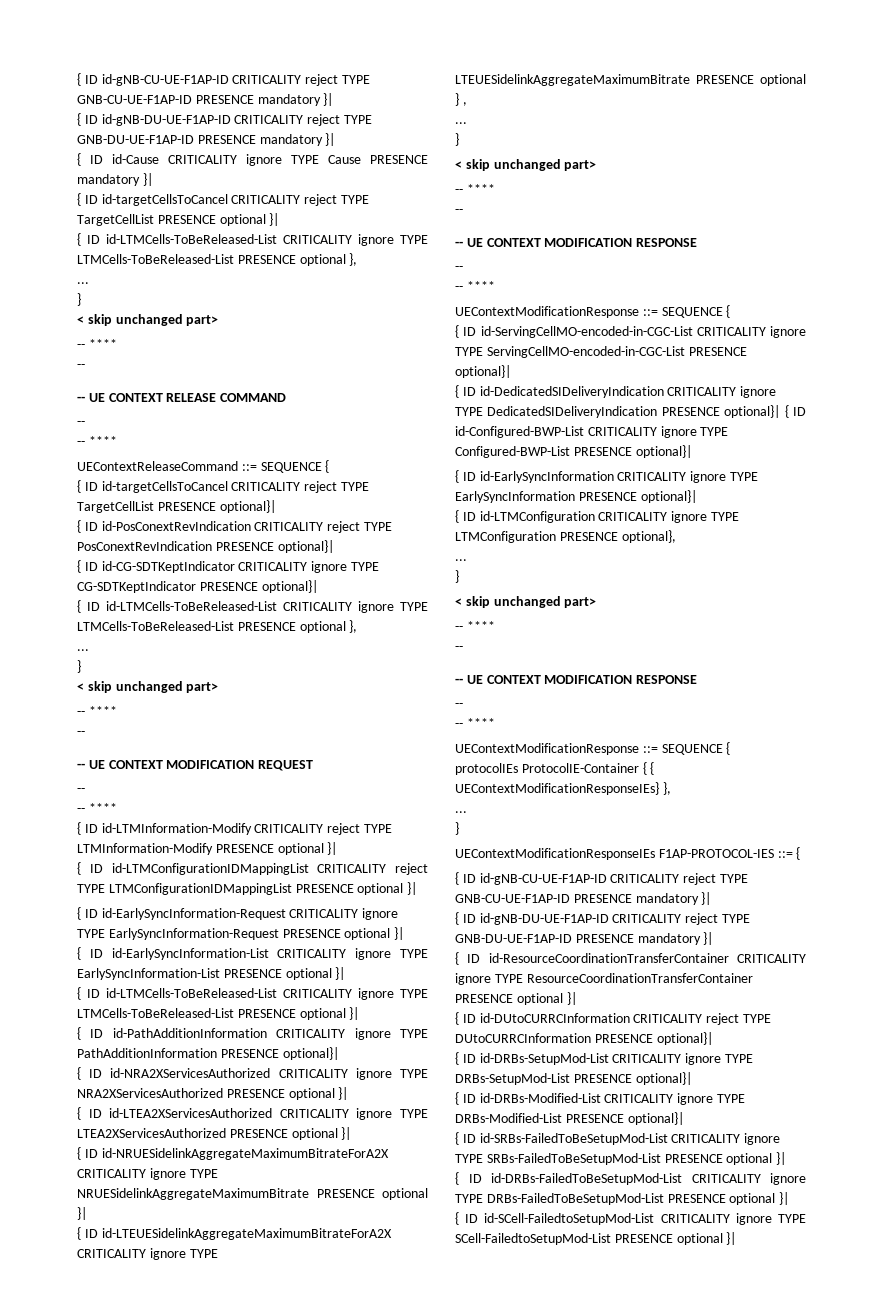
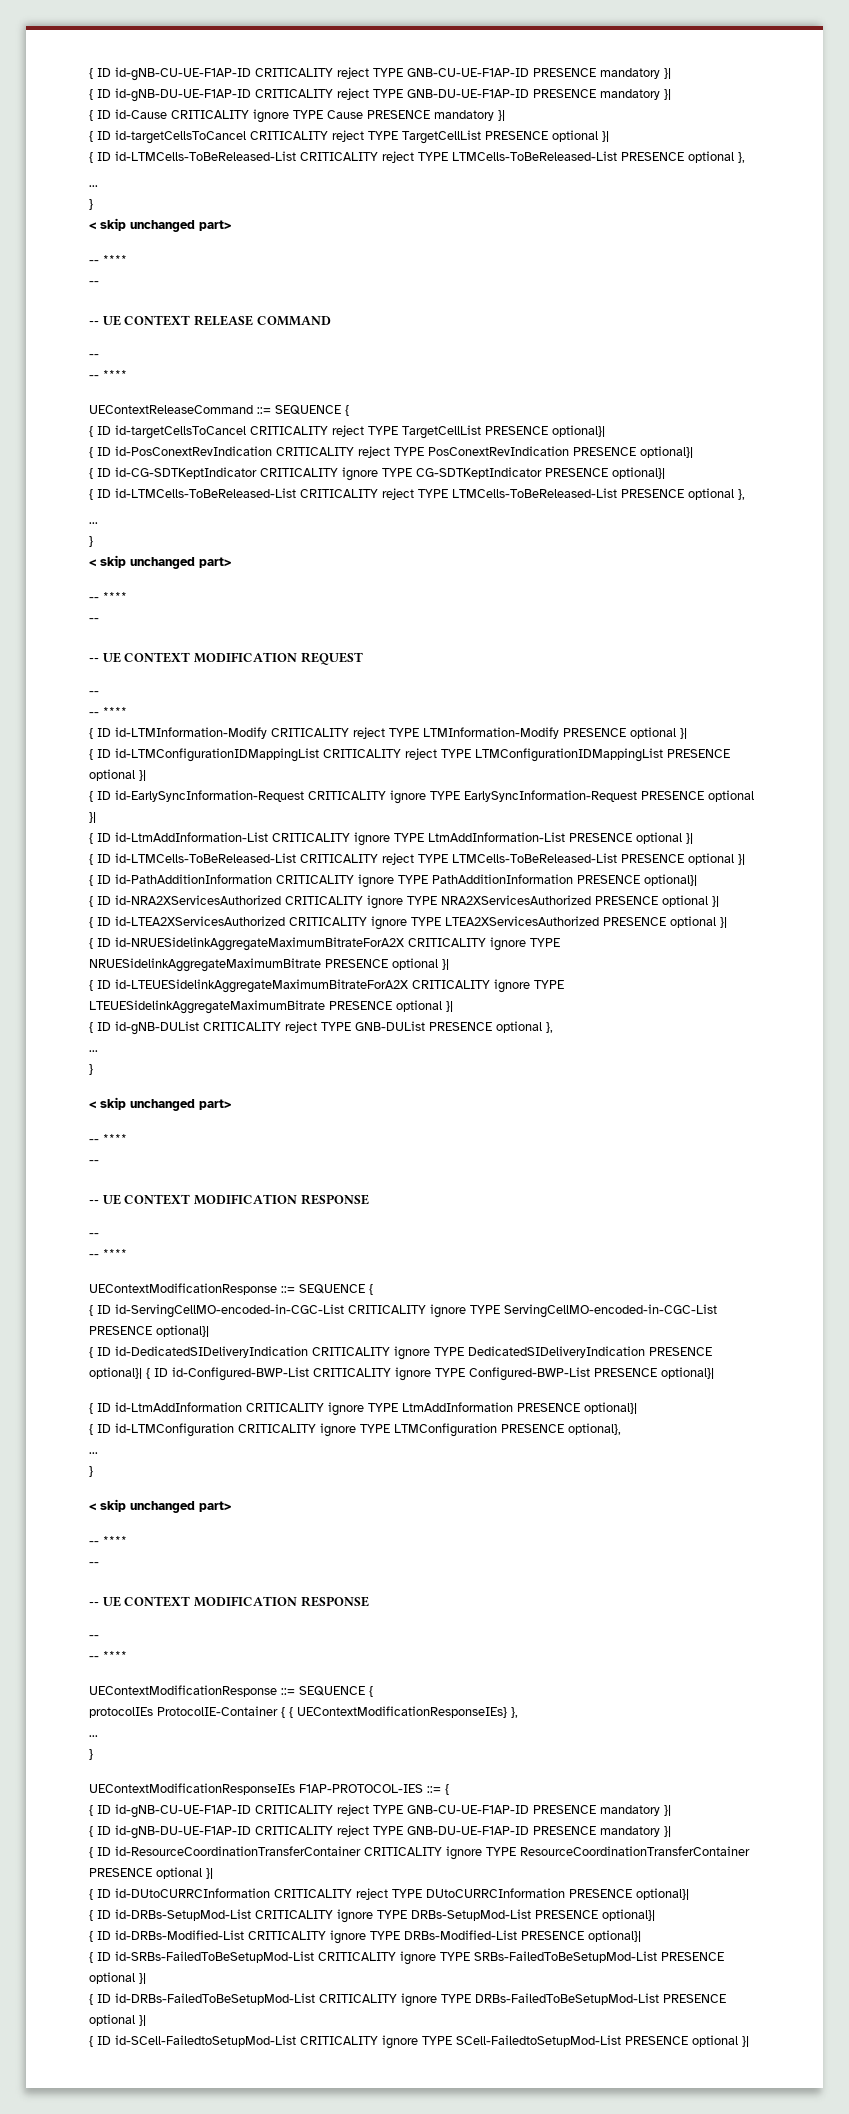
[358,234,394,246] ignore -> [382,151,414,163] reject
[358,601,394,613] ignore -> [382,488,414,500] reject
[111,948,429,960] [77,967,346,980] [77,987,394,1000] id-EarlySyncInformation-List CRITICALITY ignore TYPE EarlySyncInformation-List PRESENCE optional }| // { ID id-LTMCells-ToBeReleased-List CRITICALITY ignore -> [115,832,693,846] [89,853,414,865] id-LtmAddInformation-List CRITICALITY ignore TYPE LtmAddInformation-List PRESENCE optional }| // { ID id-LTMCells-ToBeReleased-List CRITICALITY reject
[455,93,467,106] } , -> [446,1001,453,1012] [89,1021,553,1035] }| // { ID id-gNB-DUList CRITICALITY reject TYPE GNB-DUList PRESENCE optional },
[479,471,758,483] [455,491,575,503] id-EarlySyncInformation CRITICALITY ignore TYPE EarlySyncInformation -> [115,1402,513,1416] id-LtmAddInformation CRITICALITY ignore TYPE LtmAddInformation

